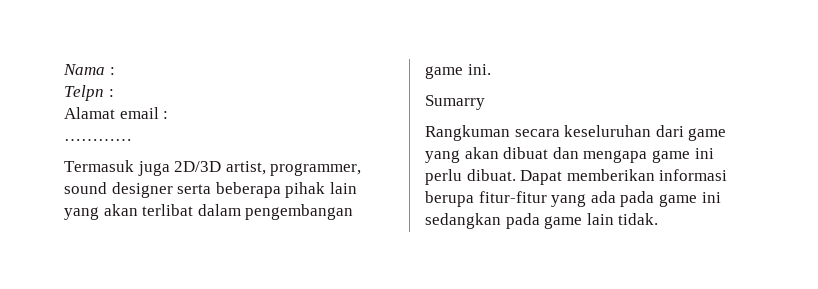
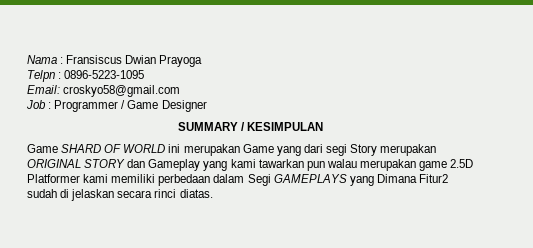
(115, 71) none -> [66,55,203,67] Fransiscus Dwian Prayoga
[64,107,169,119] [64,139,132,141] [64,160,362,176] [64,182,357,198] [64,204,354,220] [425,64,491,79] [425,95,485,110] [425,125,727,141] [425,147,714,163] [425,169,728,185] [425,191,721,207] [425,213,659,229] // Alamat email : // ………… // Termasuk juga 2D/3D artist, programmer, sound designer serta beberapa pihak lain yang akan terlibat dalam pengembangan game ini. // Sumarry // Rangkuman secara keseluruhan dari game yang akan dibuat dan mengapa game ini perlu dibuat. Dapat memberikan informasi berupa fitur-fitur yang ada pada game ini sedangkan pada game lain tidak. -> [64,70,145,79] [27,85,181,97] [26,100,207,112] [177,122,324,131] [27,144,437,156] [27,159,474,171] [27,174,448,186] [27,189,213,201] 0896-5223-1095 // Email: croskyo58@gmail.com // Job : Programmer / Game Designer // SUMMARY / KESIMPULAN // Game SHARD OF WORLD ini merupakan Game yang dari segi Story merupakan ORIGINAL STORY dan Gameplay yang kami tawarkan pun walau merupakan game 2.5D Platformer kami memiliki perbedaan dalam Segi GAMEPLAYS yang Dimana Fitur2 sudah di jelaskan secara rinci diatas.

